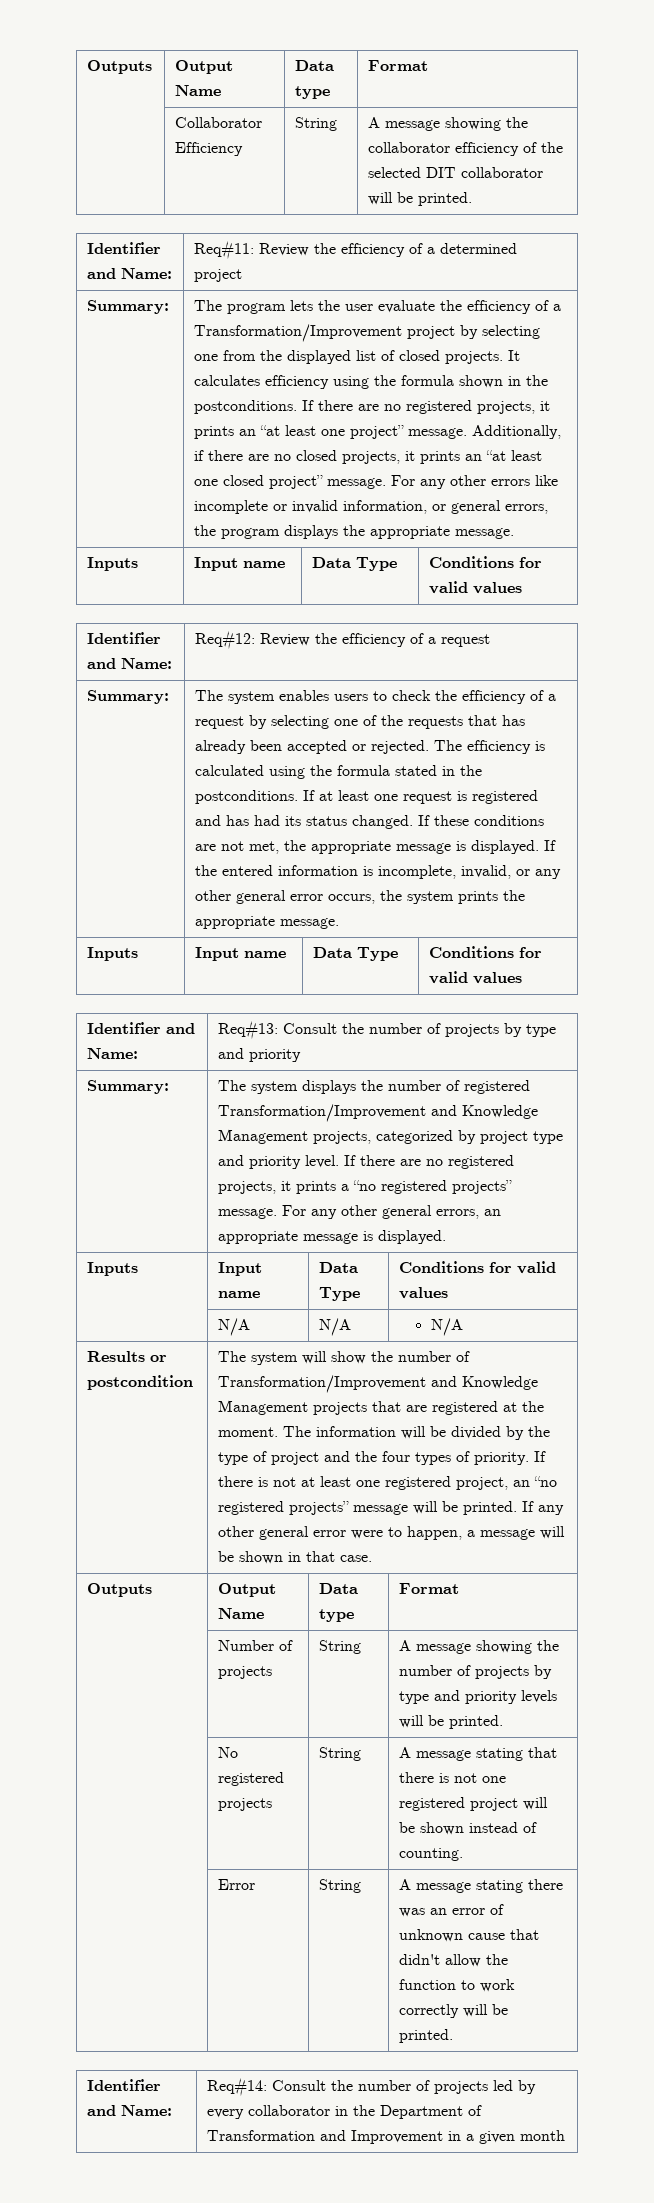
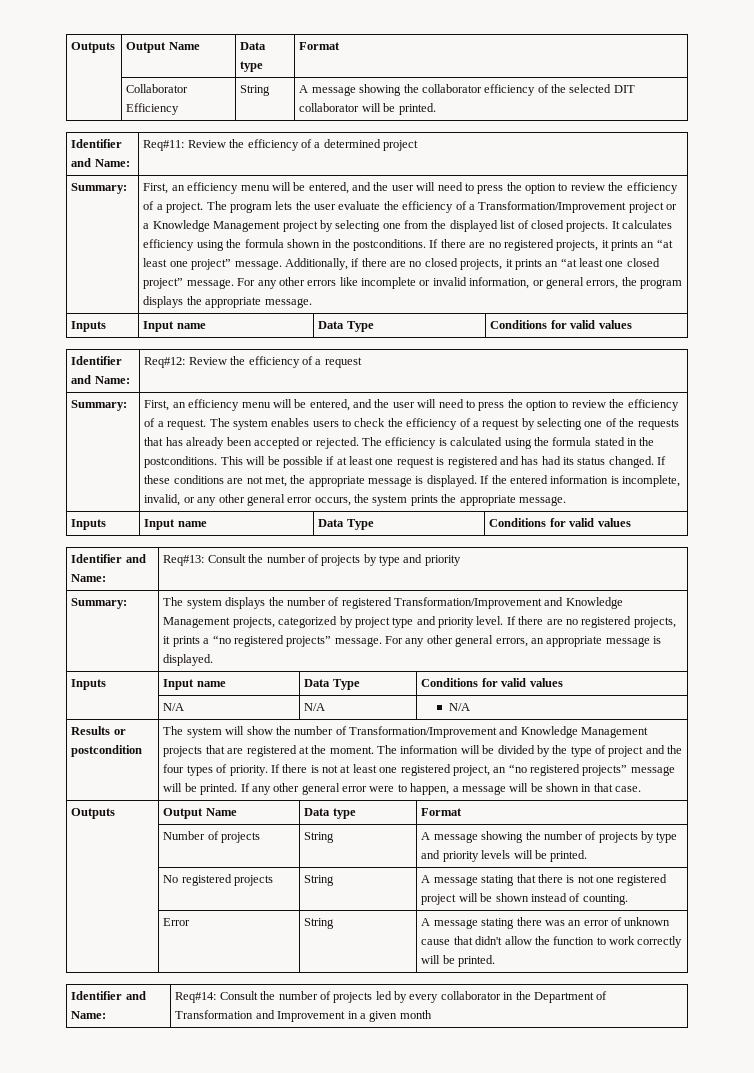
(170, 307) none -> [143,182,678,194] [143,201,204,213] First, an efficiency menu will be entered, and the user will need to press the option to review the efficiency of a project.
(456, 332) none -> [666,204,678,210] [143,220,318,232] or a Knowledge Management project
(170, 697) none -> [144,399,679,411] [144,418,207,430] First, an efficiency menu will be entered, and the user will need to press the option to review the efficiency of a request.
[303,790,316,801] If -> [220,456,335,468] This will be possible if

